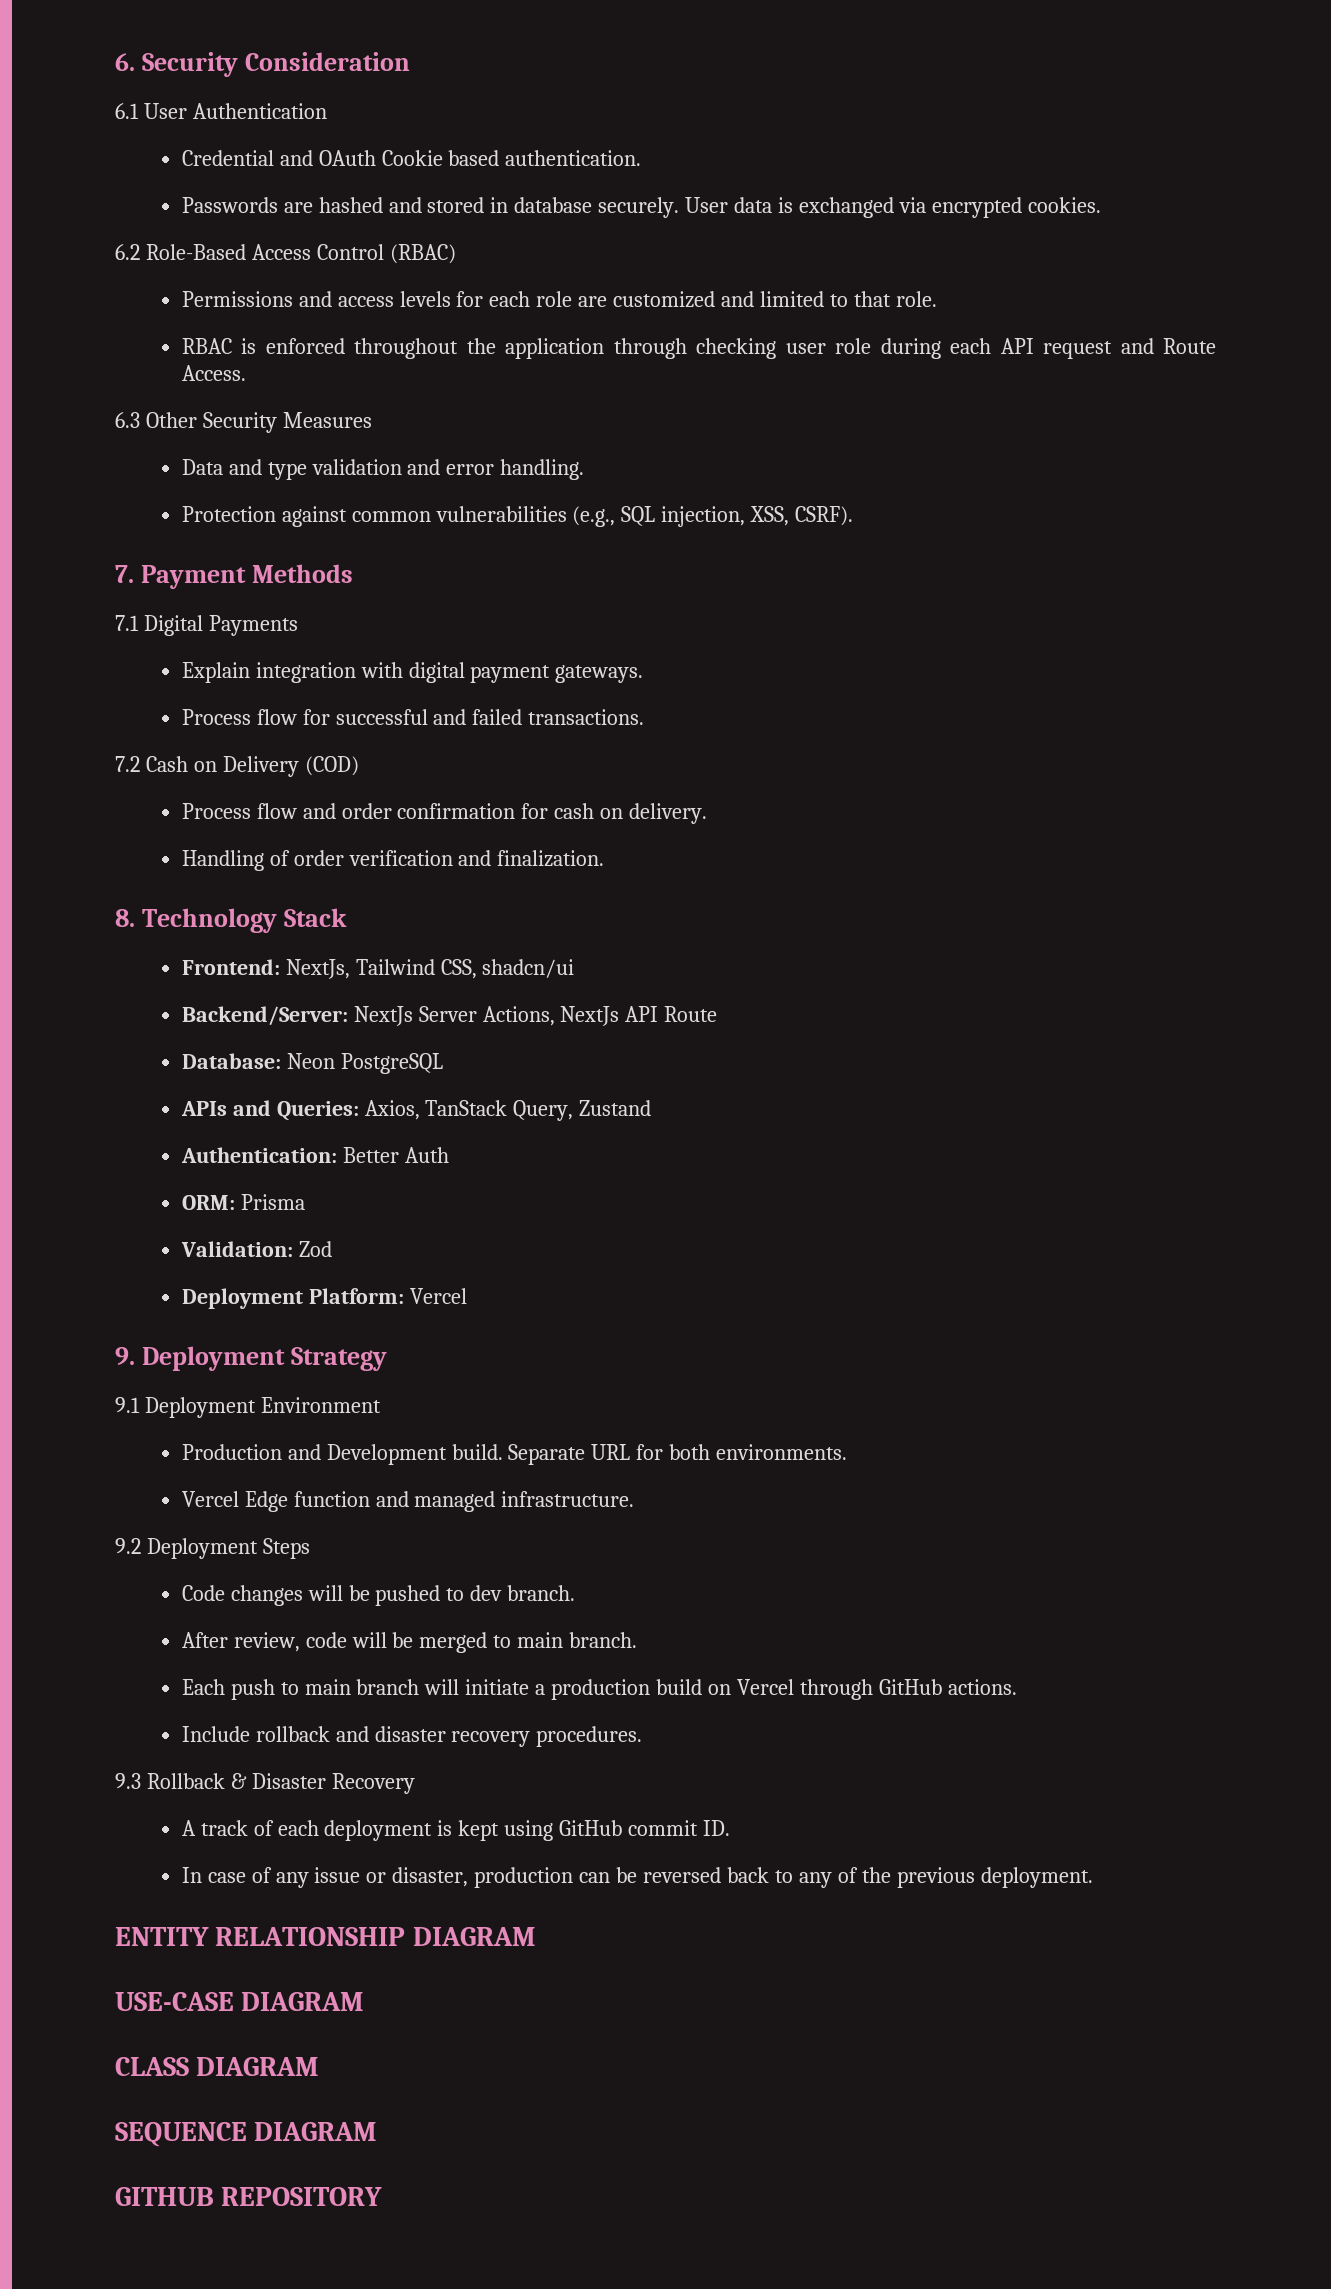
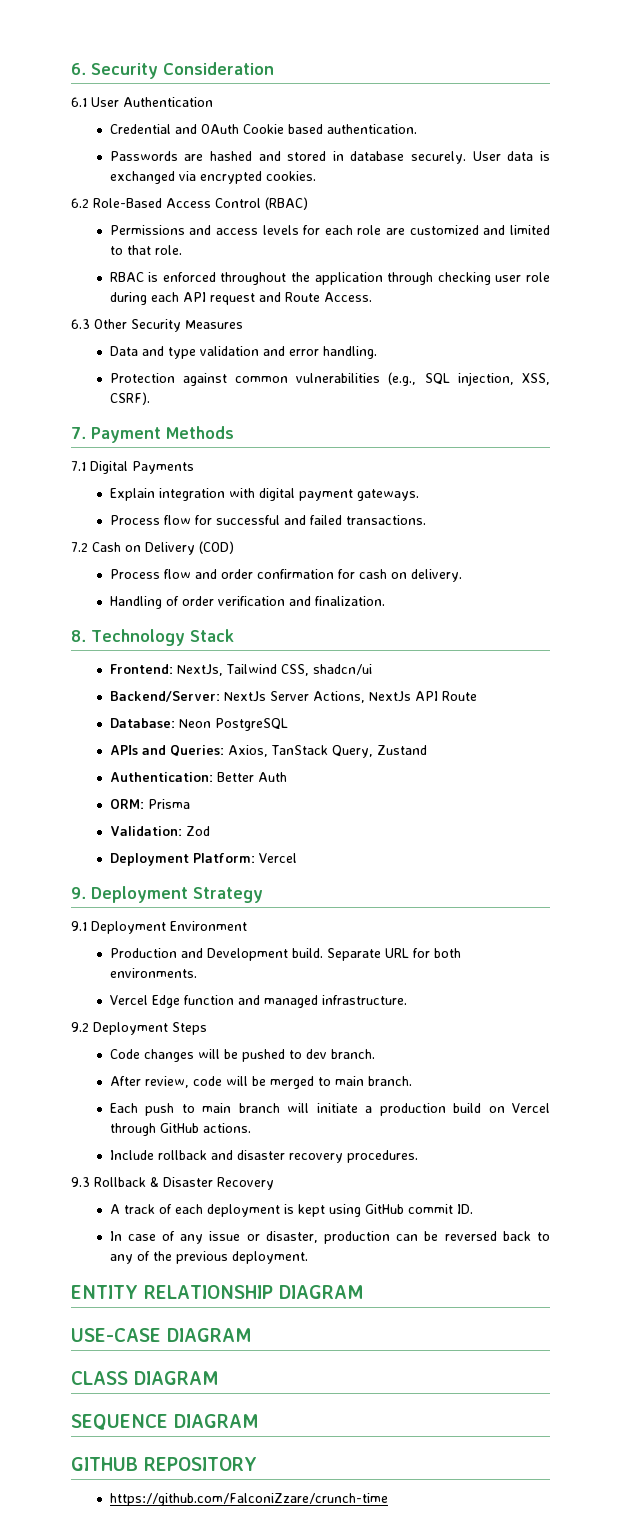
(383, 2196) none -> [109,1493,388,1506] // https://github.com/FalconiZzare/crunch-time

